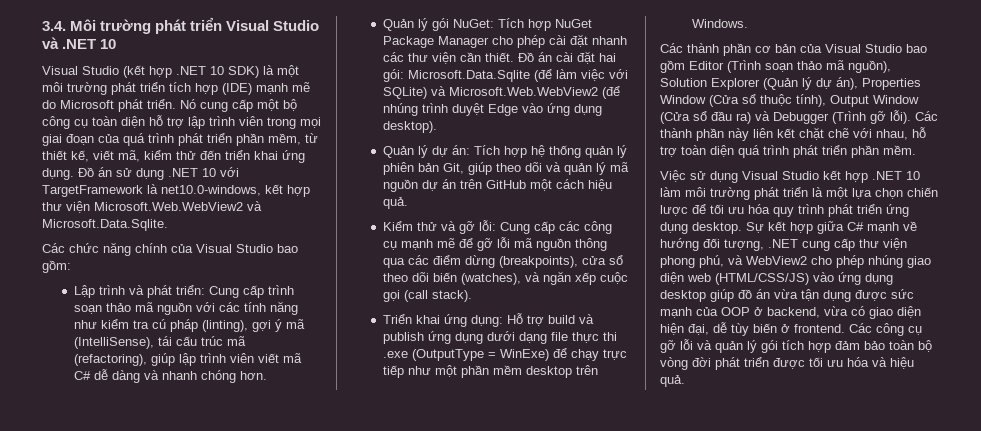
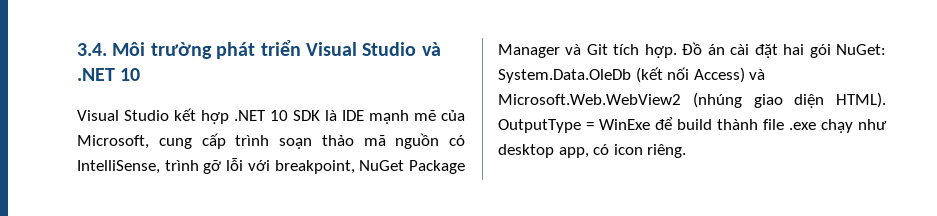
[123,65,299,78] [42,82,310,95] [42,99,297,112] [42,115,321,129] [42,133,318,146] [42,150,305,163] [42,167,239,180] [42,184,310,197] [42,201,262,213] [42,219,168,231] [42,242,298,256] [42,260,71,273] [74,285,240,298] (kết hợp .NET 10 SDK) là một môi trường phát triển tích hợp (IDE) mạnh mẽ do Microsoft phát triển. Nó cung cấp một bộ công cụ toàn diện hỗ trợ lập trình viên trong mọi giai đoạn của quá trình phát triển phần mềm, từ thiết kế, viết mã, kiểm thử đến triển khai ứng dụng. Đồ án sử dụng .NET 10 với TargetFramework là net10.0-windows, kết hợp thư viện Microsoft.Web.WebView2 và Microsoft.Data.Sqlite. // Các chức năng chính của Visual Studio bao gồm: // Lập trình và phát triển: Cung -> [174,108,465,124] [77,135,192,149] kết hợp .NET 10 SDK là IDE mạnh mẽ của Microsoft, cung
[196,301,299,315] [74,319,306,332] [74,336,247,349] [74,353,303,366] [74,369,268,383] [383,18,593,31] [383,34,628,48] [383,52,515,64] với các tính năng như kiểm tra cú pháp (linting), gợi ý mã (IntelliSense), tái cấu trúc mã (refactoring), giúp lập trình viên viết mã C# dễ dàng và nhanh chóng hơn. // Quản lý gói NuGet: Tích hợp NuGet Package Manager cho phép cài đặt nhanh các thư viện cần thiết. -> [449,135,465,146] [77,158,465,174] [498,44,677,58] có IntelliSense, trình gỡ lỗi với breakpoint, NuGet Package Manager và Git tích hợp.
[383,69,629,82] [383,86,621,99] [383,103,603,116] [383,121,438,133] [383,145,628,158] [383,162,630,175] [383,179,613,192] [383,197,409,209] [383,220,613,234] [383,237,608,251] [383,255,624,268] [383,271,629,285] [383,290,473,302] [383,313,595,327] [383,331,618,344] [383,348,628,361] [383,365,599,378] [692,19,749,28] [660,43,927,56] [660,60,891,73] [660,77,921,90] [660,94,919,107] [660,110,938,124] [660,127,926,141] [660,145,916,158] [660,170,920,183] [660,187,938,200] [660,204,909,217] [660,221,917,234] [660,238,907,251] [660,255,931,268] [660,272,893,285] [660,289,914,302] [660,306,921,319] [660,322,922,336] [660,339,932,353] [660,357,914,370] [660,375,685,387] gói: Microsoft.Data.Sqlite (để làm việc với SQLite) và Microsoft.Web.WebView2 (để nhúng trình duyệt Edge vào ứng dụng desktop). // Quản lý dự án: Tích hợp hệ thống quản lý phiên bản Git, giúp theo dõi và quản lý mã nguồn dự án trên GitHub một cách hiệu quả. // Kiểm thử và gỡ lỗi: Cung cấp các công cụ mạnh mẽ để gỡ lỗi mã nguồn thông qua các điểm dừng (breakpoints), cửa sổ theo dõi biến (watches), và ngăn xếp cuộc gọi (call stack). // Triển khai ứng dụng: Hỗ trợ build và publish ứng dụng dưới dạng file thực thi .exe (OutputType = WinExe) để chạy trực tiếp như một phần mềm desktop trên Windows. // Các thành phần cơ bản của Visual Studio bao gồm Editor (Trình soạn thảo mã nguồn), Solution Explorer (Quản lý dự án), Properties Window (Cửa sổ thuộc tính), Output Window (Cửa sổ đầu ra) và Debugger (Trình gỡ lỗi). Các thành phần này liên kết chặt chẽ với nhau, hỗ trợ toàn diện quá trình phát triển phần mềm. // Việc sử dụng Visual Studio kết hợp .NET 10 làm môi trường phát triển là một lựa chọn chiến lược để tối ưu hóa quy trình phát triển ứng dụng desktop. Sự kết hợp giữa C# mạnh về hướng đối tượng, .NET cung cấp thư viện phong phú, và WebView2 cho phép nhúng giao diện web (HTML/CSS/JS) vào ứng dụng desktop giúp đồ án vừa tận dụng được sức mạnh của OOP ở backend, vừa có giao diện hiện đại, dễ tùy biến ở frontend. Các công cụ gỡ lỗi và quản lý gói tích hợp đảm bảo toàn bộ vòng đời phát triển được tối ưu hóa và hiệu quả. -> [809,44,886,58] [498,67,766,83] [498,92,886,108] [498,117,887,133] [498,144,687,158] gói NuGet: System.Data.OleDb (kết nối Access) và Microsoft.Web.WebView2 (nhúng giao diện HTML). OutputType = WinExe để build thành file .exe chạy như desktop app, có icon riêng.

